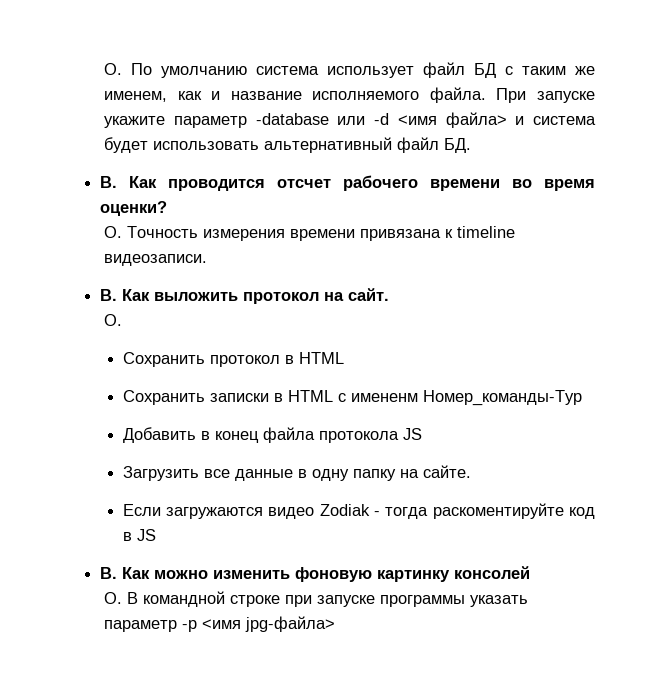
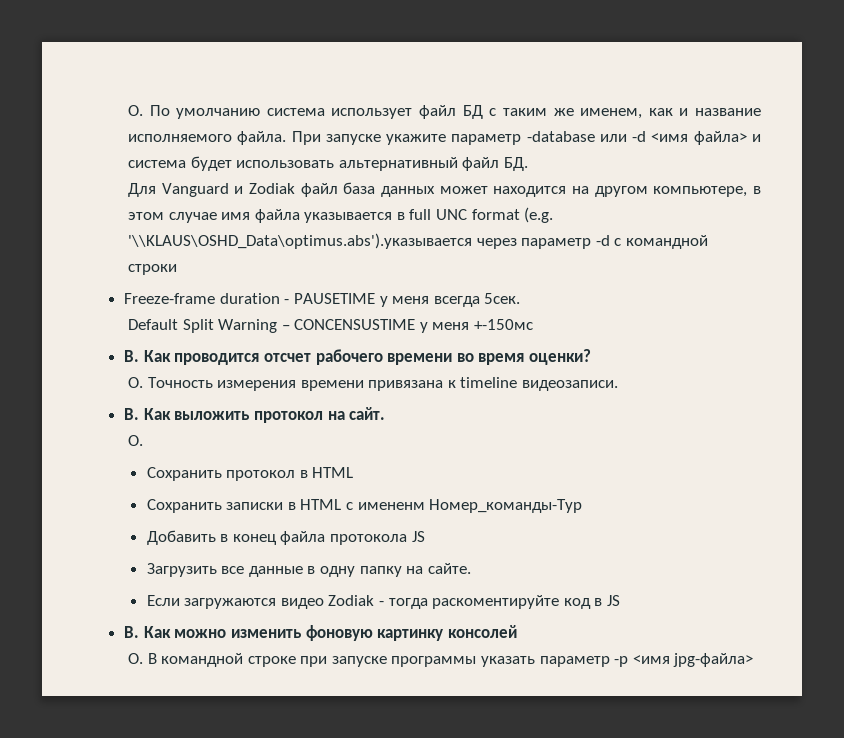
(472, 145) none -> [127,182,762,197] [127,207,554,223] [127,233,708,249] [127,264,177,275] [124,293,521,307] [127,319,534,333] // Для Vanguard и Zodiak файл база данных может находится на другом компьютере, в этом случае имя файла указывается в full UNC format (e.g. '\\KLAUS\OSHD_Data\optimus.abs').указывается через параметр -d с командной строки // Freeze-frame duration - PAUSETIME у меня всегда 5сек. // Default Split Warning – CONCENSUSTIME у меня +-150мс

